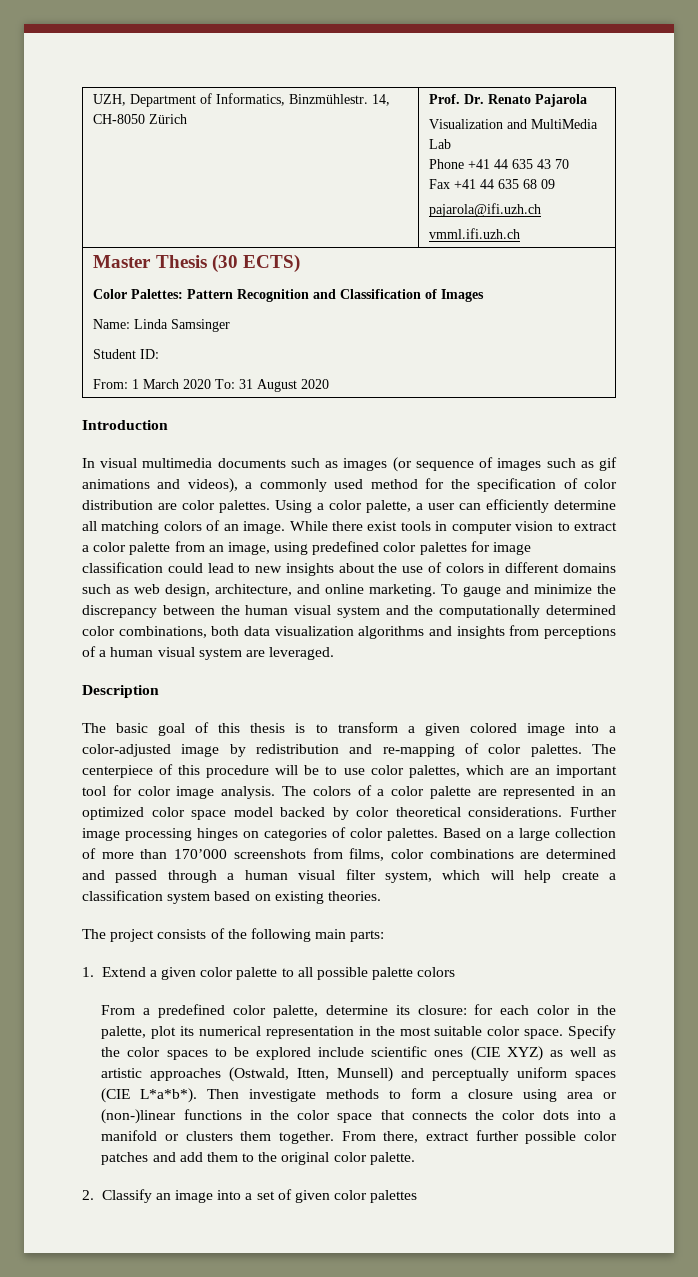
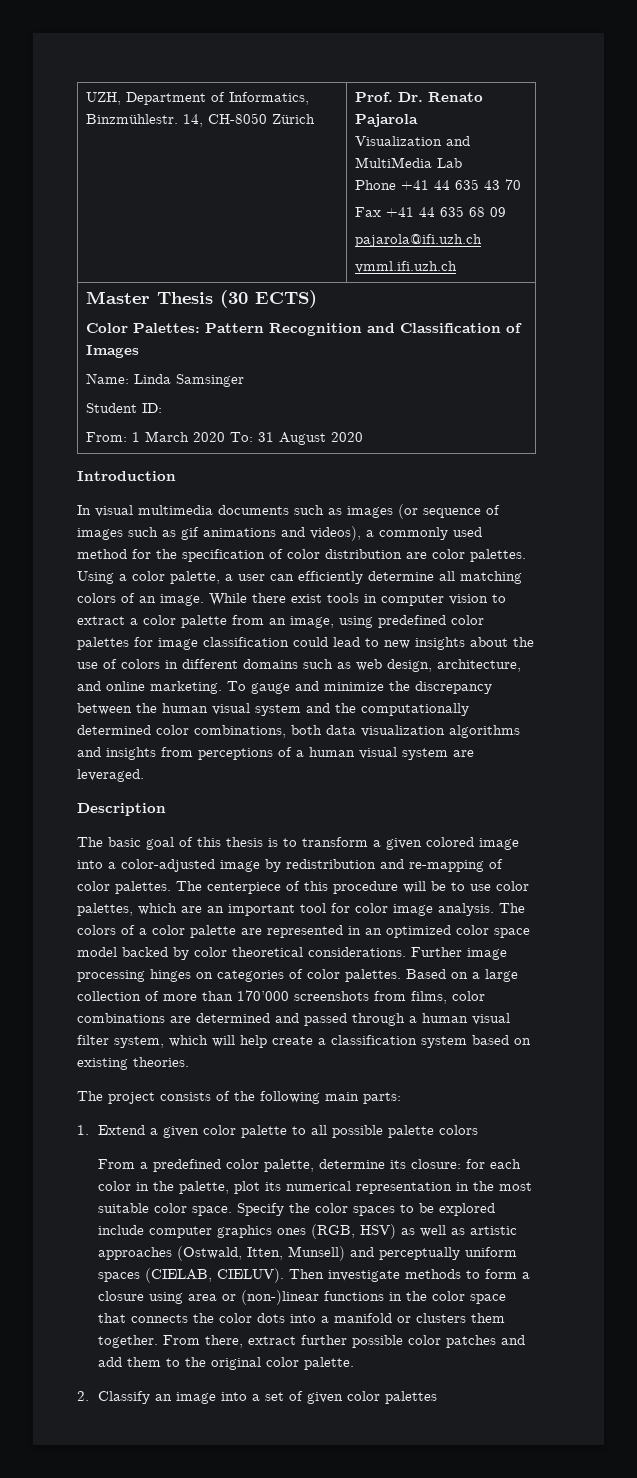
[371,1046,543,1061] scientific ones (CIE XYZ) -> [148,1224,396,1239] computer graphics ones (RGB, HSV)
[101,1088,198,1103] (CIE L*a*b*). -> [144,1268,284,1283] (CIELAB, CIELUV).

